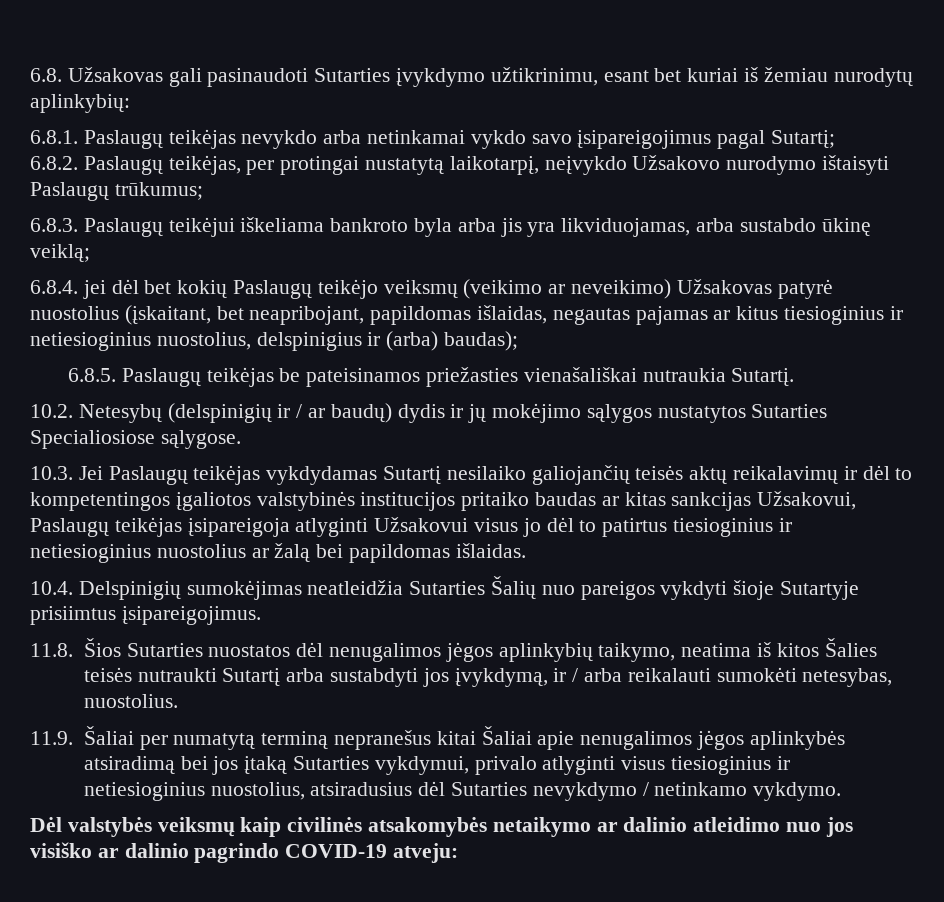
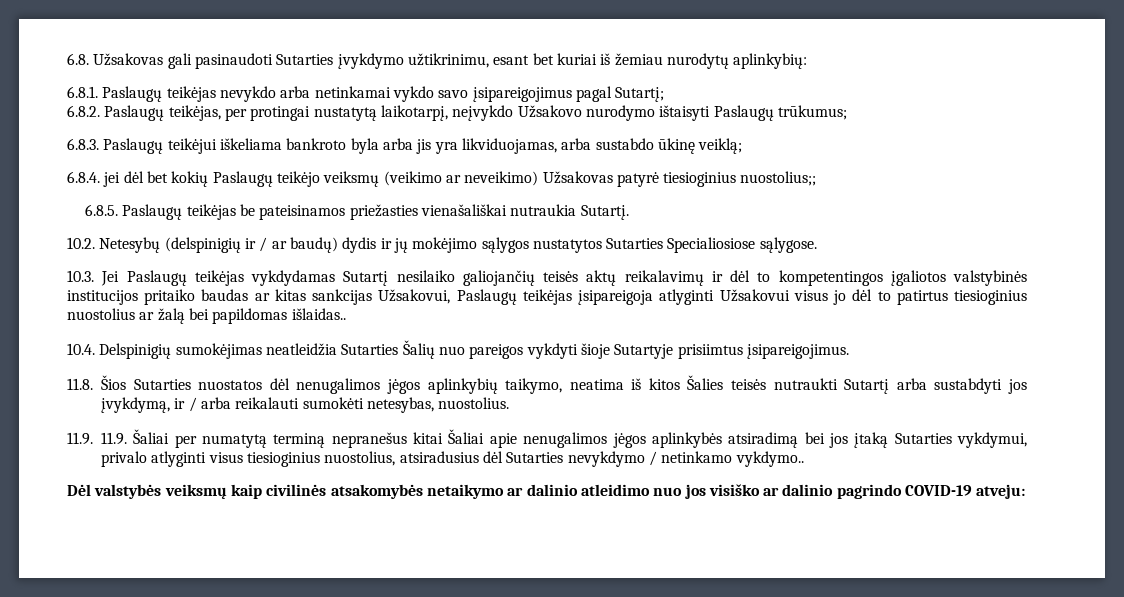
[30,305,903,325] [30,331,519,351] nuostolius (įskaitant, bet neapribojant, papildomas išlaidas, negautas pajamas ar kitus tiesioginius ir netiesioginius nuostolius, delspinigius ir (arba) baudas); -> [663,171,817,187] tiesioginius nuostolius;;
[778,518,792,532] [30,544,151,563] ir netiesioginius -> (1028, 297) none
[455,543,526,558] išlaidas. -> [291,308,346,320] išlaidas..
(73, 738) none -> [101,432,127,445] 11.9.
[776,756,790,770] [83,782,205,801] ir netiesioginius -> (320, 459) none
[753,782,842,801] vykdymo. -> [735,451,804,467] vykdymo..

